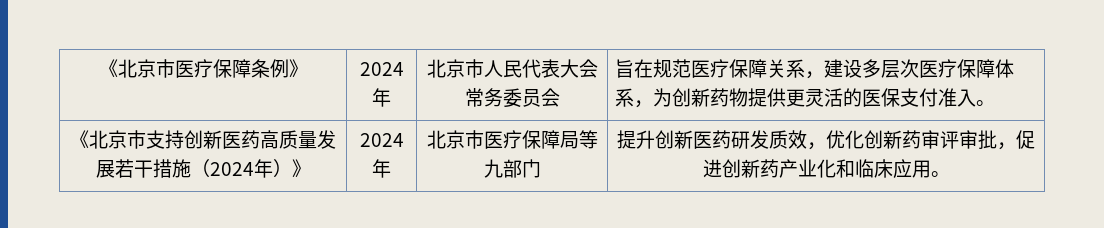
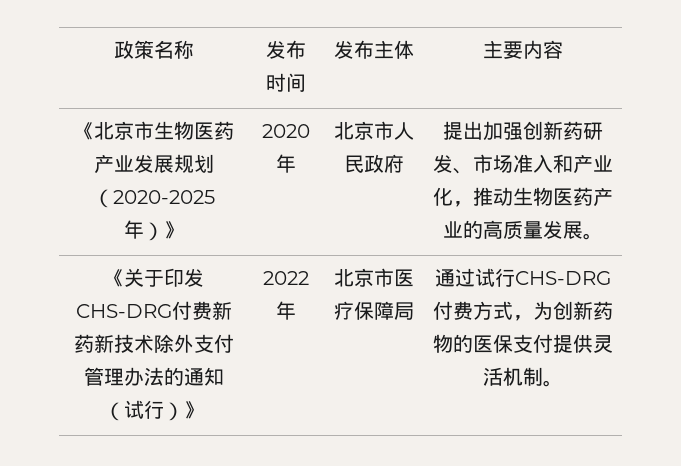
[98,59,308,78] [359,62,404,76] 《北京市医疗保障条例》 | 2024 -> [114,40,194,59] [266,40,306,59] [266,73,306,92] [333,40,414,59] [482,40,563,59] [74,121,234,140] [94,154,214,173] [93,189,215,208] [124,220,184,241] [262,124,310,138] 政策名称 | 发布时间 | 发布主体 | 主要内容 // 《北京市生物医药产业发展规划（2020-2025年）》 | 2020
[521,59,598,78] [464,88,560,107] [615,59,1015,79] [615,88,996,108] [69,130,336,149] [95,159,311,178] [359,133,404,147] 代表大会常务委员会 | 旨在规范医疗保障关系，建设多层次医疗保障体系，为创新药物提供更灵活的医保支付准入。 // 《北京市支持创新医药高质量发展若干措施（2024年）》 | 2024 -> [363,154,404,173] [442,121,603,141] [432,154,613,174] [432,187,613,207] [442,220,603,240] [104,268,204,287] [76,301,232,320] [74,334,234,353] [84,367,224,386] [104,400,204,421] [263,271,309,285] 政府 | 提出加强创新药研发、市场准入和产业化，推动生物医药产业的高质量发展。 // 《关于印发CHS-DRG付费新药新技术除外支付管理办法的通知（试行）》 | 2022
[578,130,598,149] [483,159,541,178] [617,130,1035,150] [702,159,931,178] 等九部门 | 提升创新医药研发质效，优化创新药审评审批，促进创新药产业化和临床应用 -> [434,268,611,287] [432,301,613,321] [432,334,613,353] [482,367,543,386] | 通过试行CHS-DRG付费方式，为创新药物的医保支付提供灵活机制

